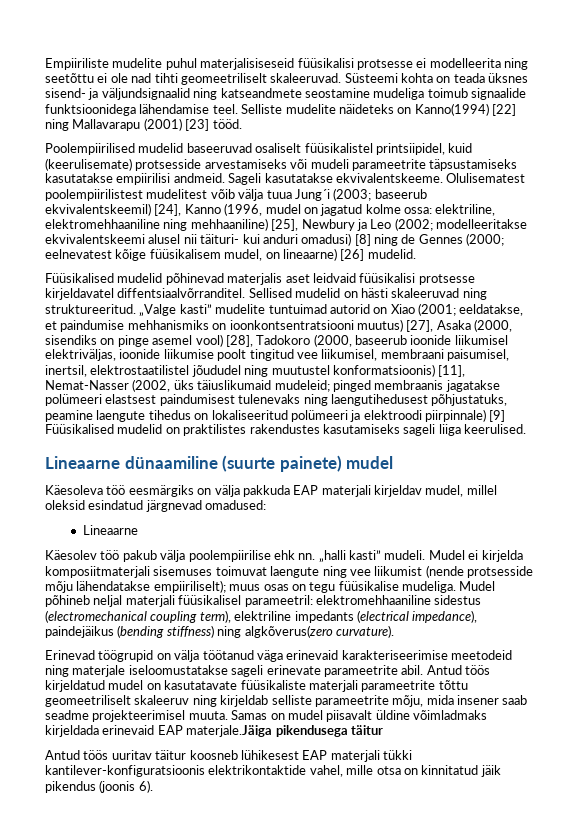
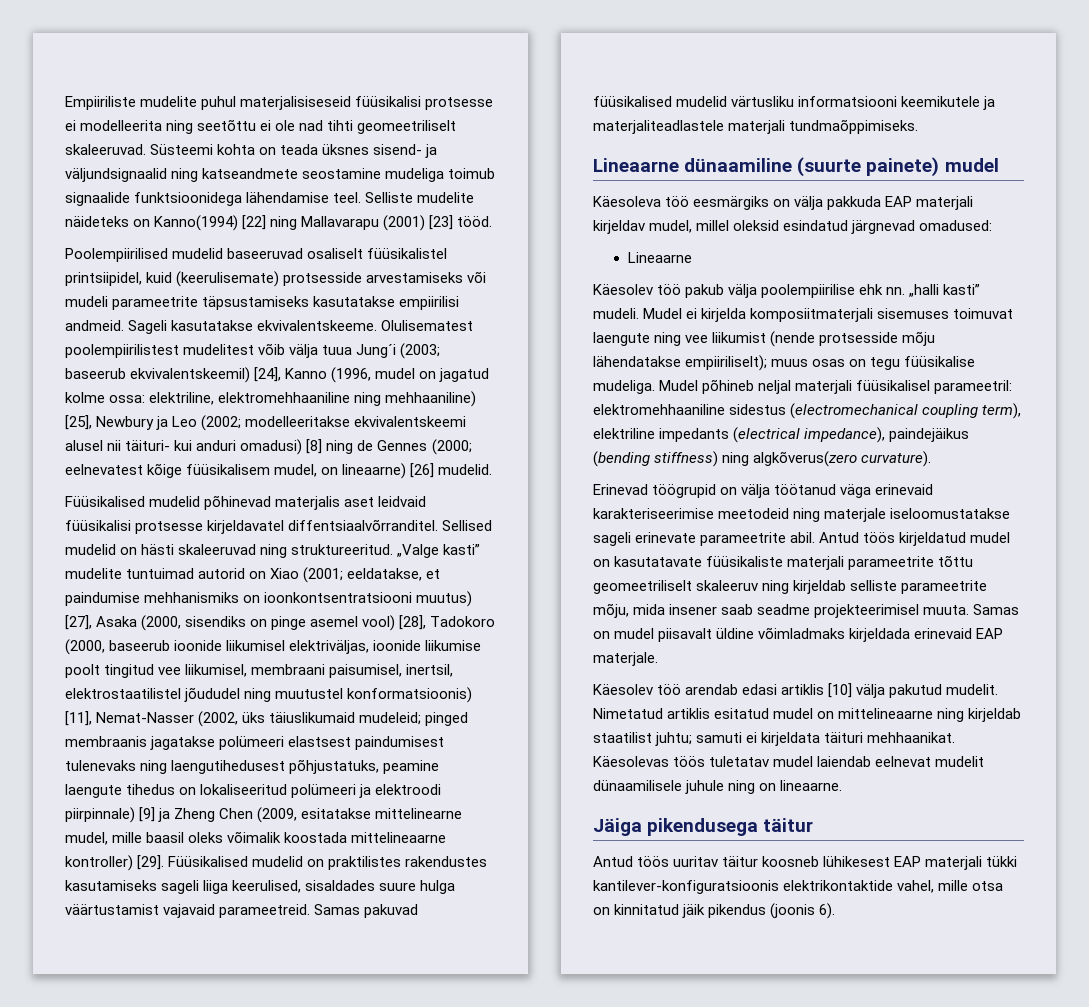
(506, 416) none -> [158,807,463,823] [65,831,447,845] [65,855,165,871] ja Zheng Chen (2009, esitatakse mittelinearne mudel, mille baasil oleks võimalik koostada mittelineaarne kontroller) [29].
[464,424,526,434] keerulised. -> [232,880,456,894] [65,904,419,918] [593,96,996,110] [593,119,919,134] keerulised, sisaldades suure hulga väärtustamist vajavaid parameetreid. Samas pakuvad füüsikalised mudelid värtusliku informatsiooni keemikutele ja materjaliteadlastele materjali tundmaõppimiseks.
[186,725,273,737] materjale.Jäiga -> [593,652,658,666] [593,683,999,698] [593,708,1022,722] [593,732,956,746] [593,756,985,767] [593,780,843,794] [593,818,642,836] materjale. // Käesolev töö arendab edasi artiklis [10] välja pakutud mudelit. Nimetatud artiklis esitatud mudel on mittelineaarne ning kirjeldab staatilist juhtu; samuti ei kirjeldata täituri mehhaanikat. Käesolevas töös tuletatav mudel laiendab eelnevat mudelit dünaamilisele juhule ning on lineaarne. // Jäiga

